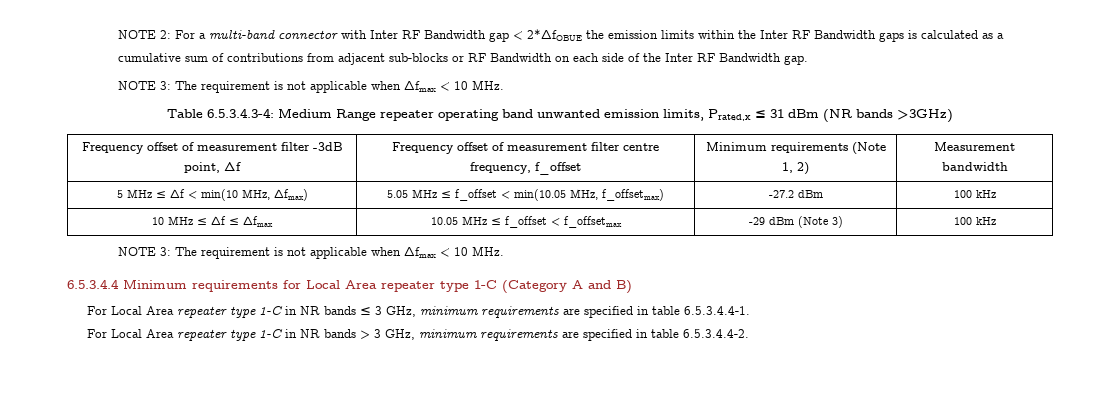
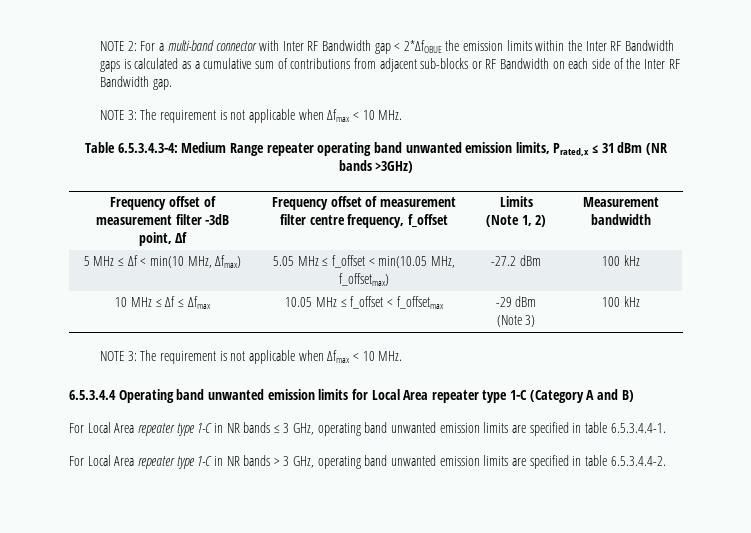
[705,142,848,153] Minimum requirements -> [499,196,533,207] Limits
[123,279,278,292] Minimum requirements -> [118,389,349,403] Operating band unwanted emission limits
[419,306,559,318] minimum requirements -> [317,422,509,436] operating band unwanted emission limits
[418,329,558,341] minimum requirements -> [317,455,509,469] operating band unwanted emission limits

